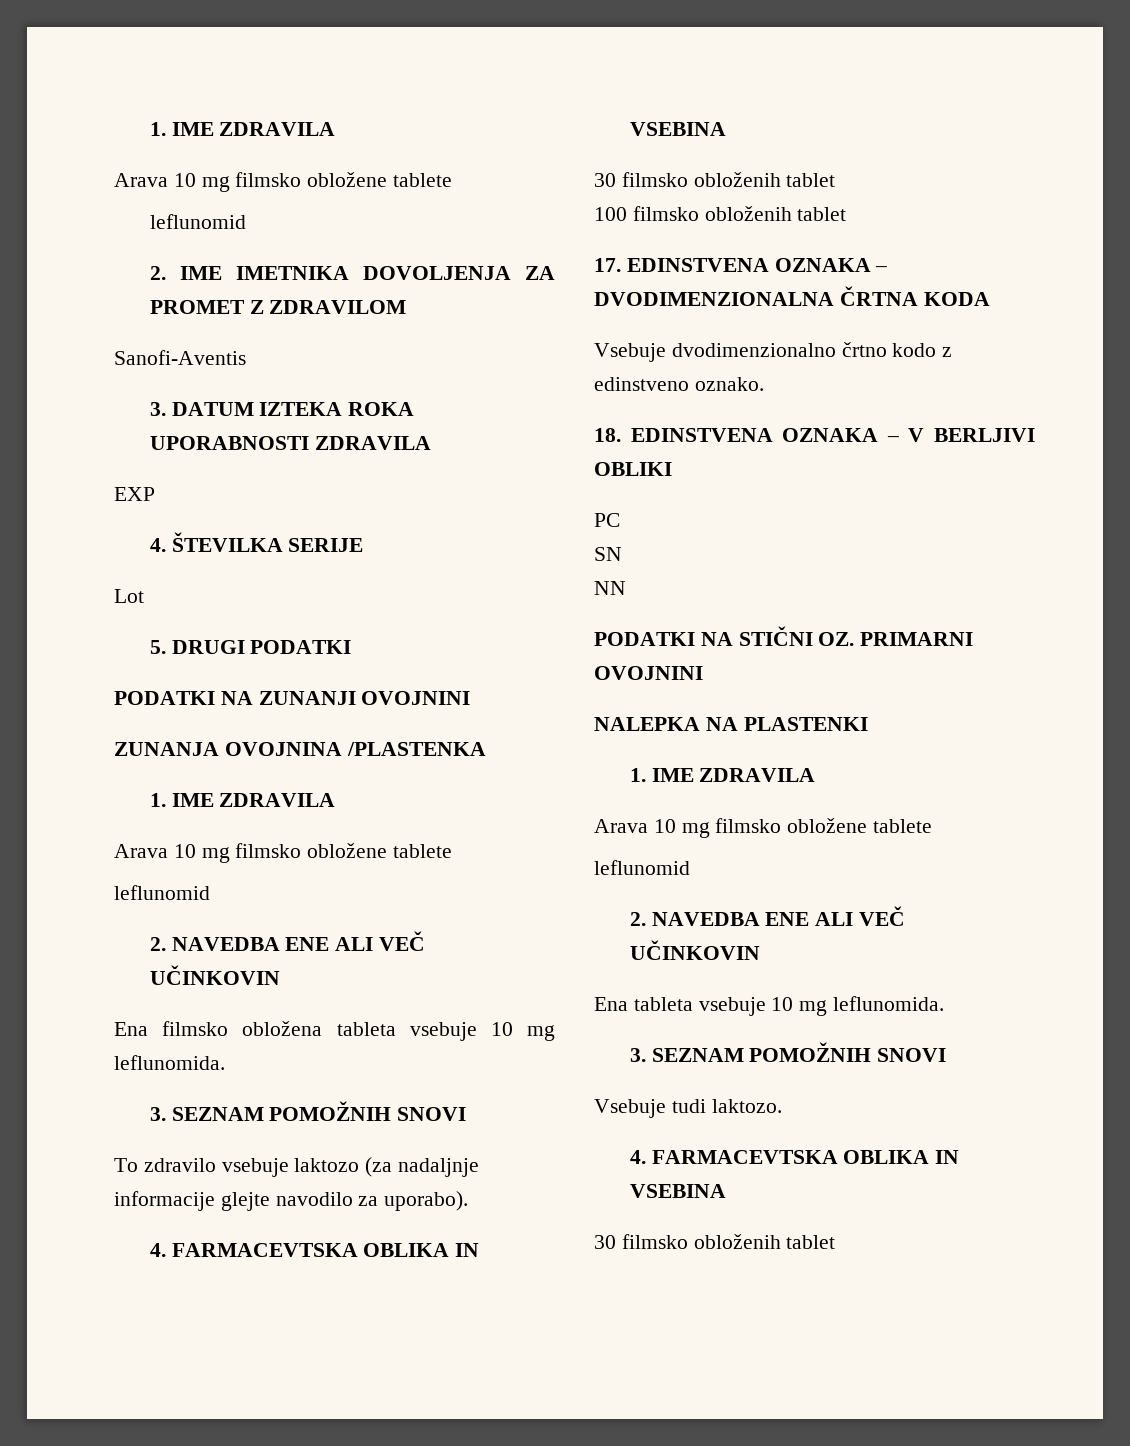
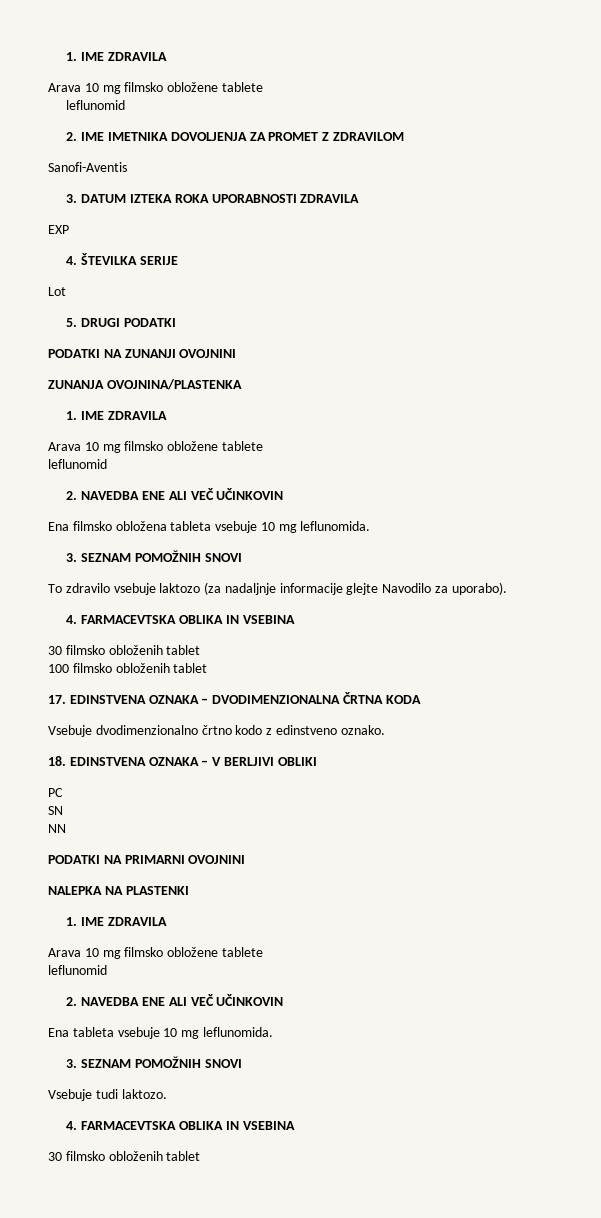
[224,742,486,756] OVOJNINA /PLASTENKA -> [106,379,242,390] OVOJNINA/PLASTENKA
[275,1192,353,1206] navodilo -> [382,583,432,593] Navodilo
[738,626,855,646] STIČNI OZ. -> (122, 859) none

